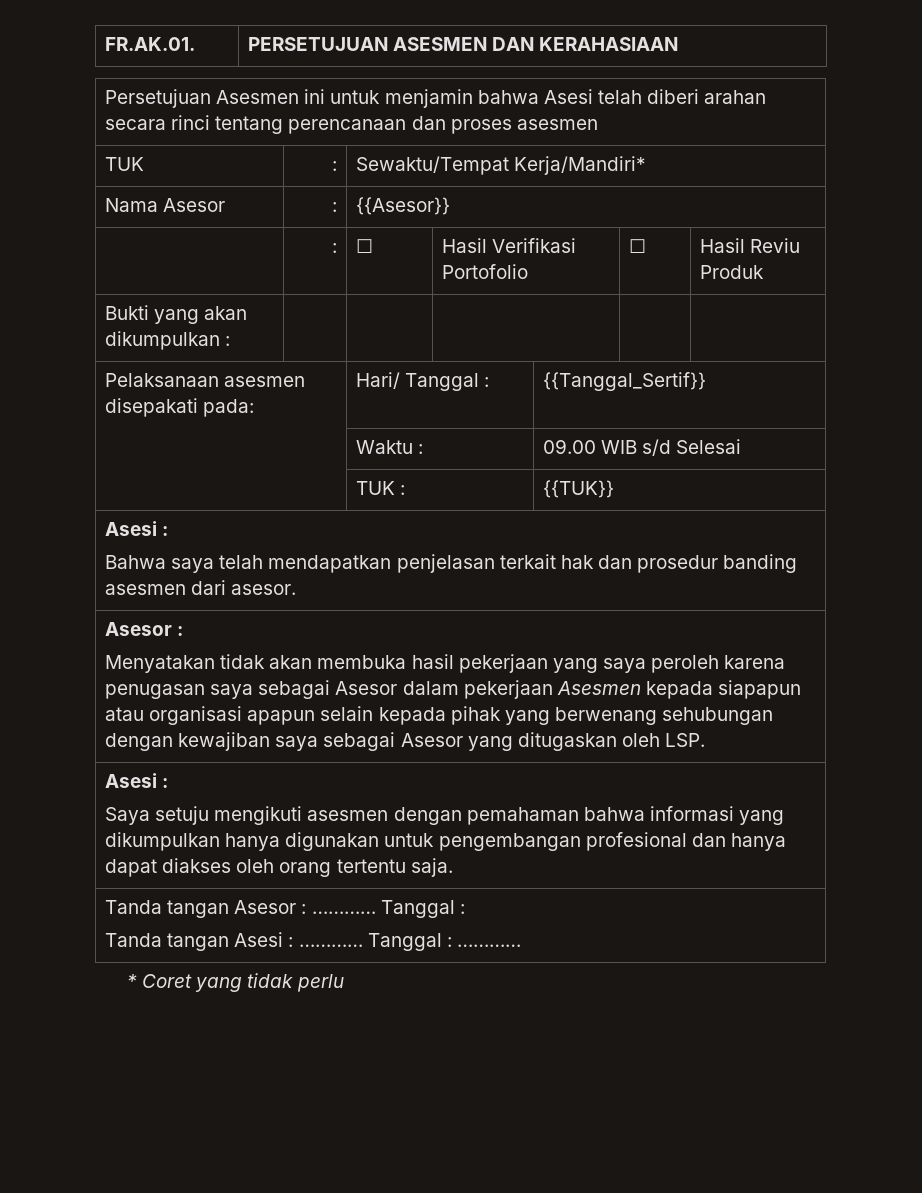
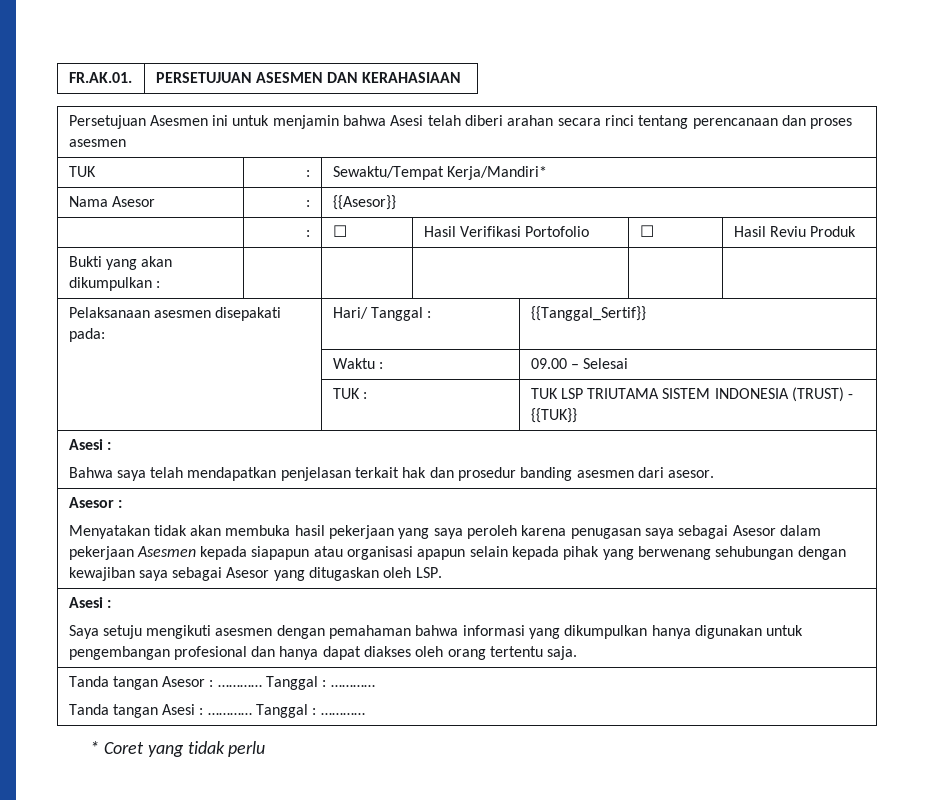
[601,439,672,456] WIB s/d -> [570,364,579,369] –
(406, 490) none -> [530,387,854,402] TUK LSP TRIUTAMA SISTEM INDONESIA (TRUST) -
(465, 909) none -> [330,685,375,687] …………

